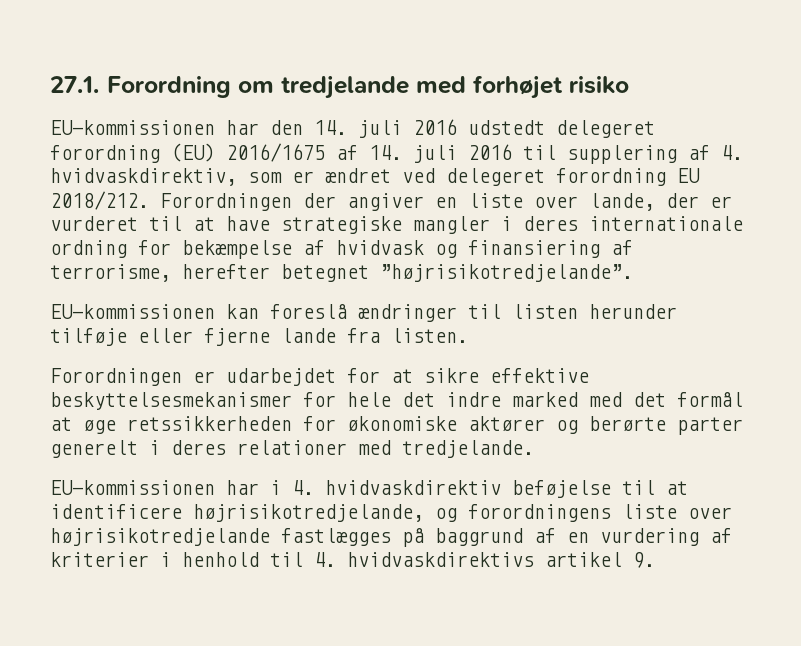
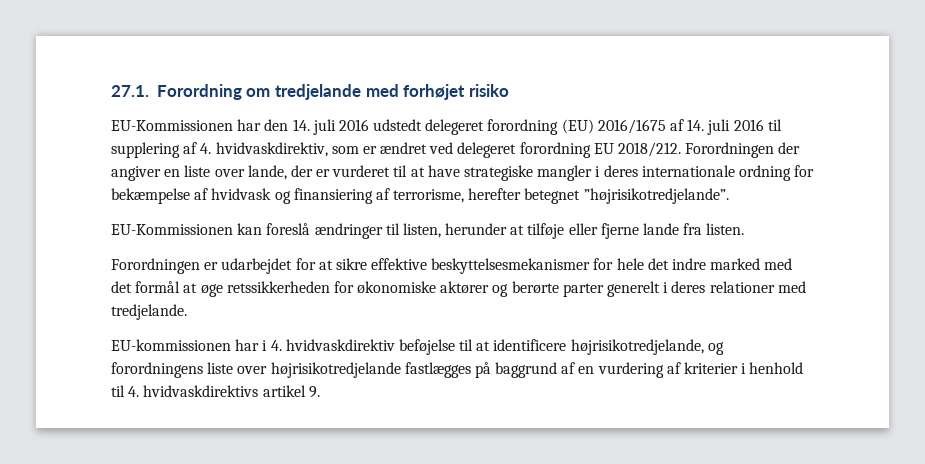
[50,120,215,135] EU-kommissionen -> [111,120,233,131] EU-Kommissionen
[50,304,215,319] EU-kommissionen -> [111,224,233,235] EU-Kommissionen
[512,304,677,319] listen herunder -> [402,223,525,238] listen, herunder at

